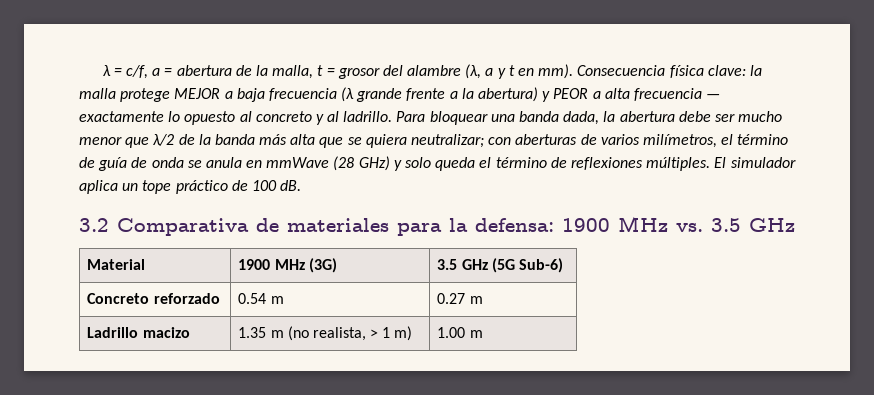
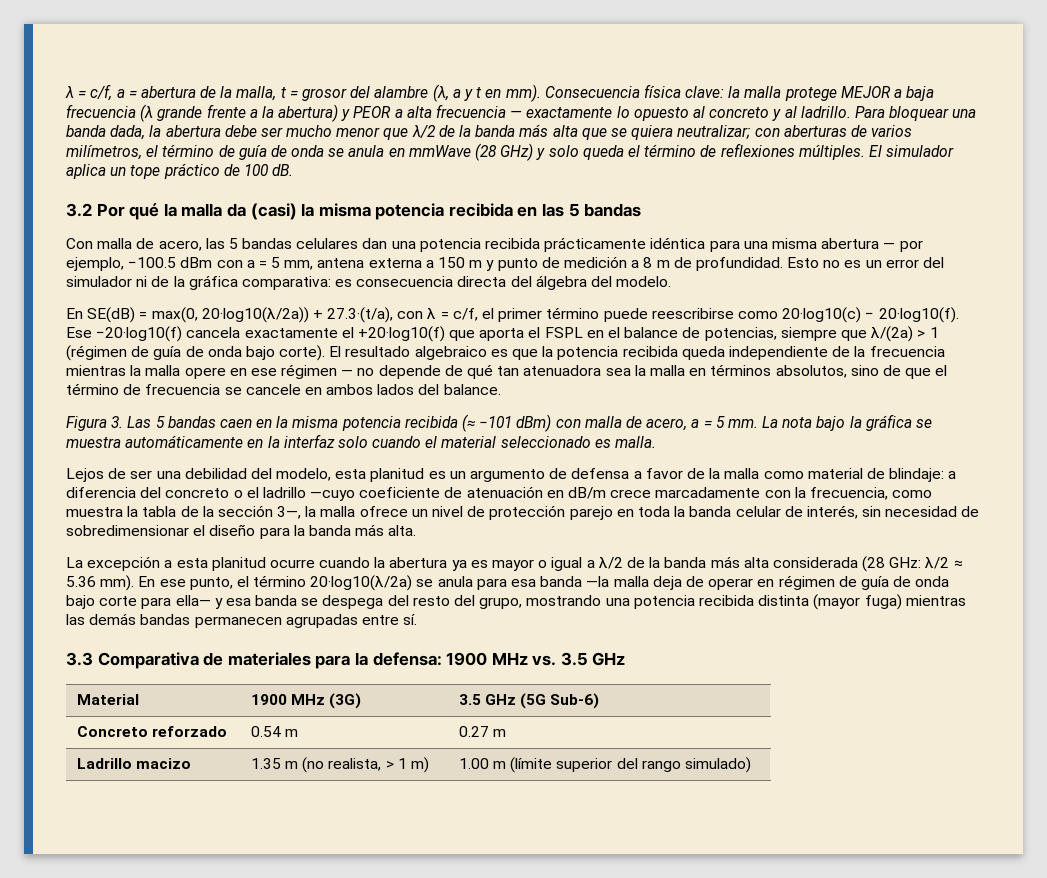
(109, 225) none -> [96,203,642,220] [66,237,923,252] [66,256,944,271] [66,275,672,290] [66,307,959,323] [66,326,939,342] [66,345,945,361] [66,364,948,379] [66,383,501,395] [66,414,932,432] [66,434,657,448] [66,468,957,482] [66,486,933,501] [66,505,980,520] [66,524,417,539] [66,556,963,572] [66,575,950,591] [66,594,966,610] [66,613,418,628] [66,652,93,666] Por qué la malla da (casi) la misma potencia recibida en las 5 bandas // Con malla de acero, las 5 bandas celulares dan una potencia recibida prácticamente idéntica para una misma abertura — por ejemplo, −100.5 dBm con a = 5 mm, antena externa a 150 m y punto de medición a 8 m de profundidad. Esto no es un error del simulador ni de la gráfica comparativa: es consecuencia directa del álgebra del modelo. // En SE(dB) = max(0, 20·log10(λ/2a)) + 27.3·(t/a), con λ = c/f, el primer término puede reescribirse como 20·log10(c) − 20·log10(f). Ese −20·log10(f) cancela exactamente el +20·log10(f) que aporta el FSPL en el balance de potencias, siempre que λ/(2a) > 1 (régimen de guía de onda bajo corte). El resultado algebraico es que la potencia recibida queda independiente de la frecuencia mientras la malla opere en ese régimen — no depende de qué tan atenuadora sea la malla en términos absolutos, sino de que el término de frecuencia se cancele en ambos lados del balance. // Figura 3. Las 5 bandas caen en la misma potencia recibida (≈ −101 dBm) con malla de acero, a = 5 mm. La nota bajo la gráfica se muestra automáticamente en la interfaz solo cuando el material seleccionado es malla. // Lejos de ser una debilidad del modelo, esta planitud es un argumento de defensa a favor de la malla como material de blindaje: a diferencia del concreto o el ladrillo —cuyo coeficiente de atenuación en dB/m crece marcadamente con la frecuencia, como muestra la tabla de la sección 3—, la malla ofrece un nivel de protección parejo en toda la banda celular de interés, sin necesidad de sobredimensionar el diseño para la banda más alta. // La excepción a esta planitud ocurre cuando la abertura ya es mayor o igual a λ/2 de la banda más alta considerada (28 GHz: λ/2 ≈ 5.36 mm). En ese punto, el término 20·log10(λ/2a) se anula para esa banda —la malla deja de operar en régimen de guía de onda bajo corte para ella— y esa banda se despega del resto del grupo, mostrando una potencia recibida distinta (mayor fuga) mientras las demás bandas permanecen agrupadas entre sí. // 3.3
(483, 334) none -> [510,757,751,773] (límite superior del rango simulado)

